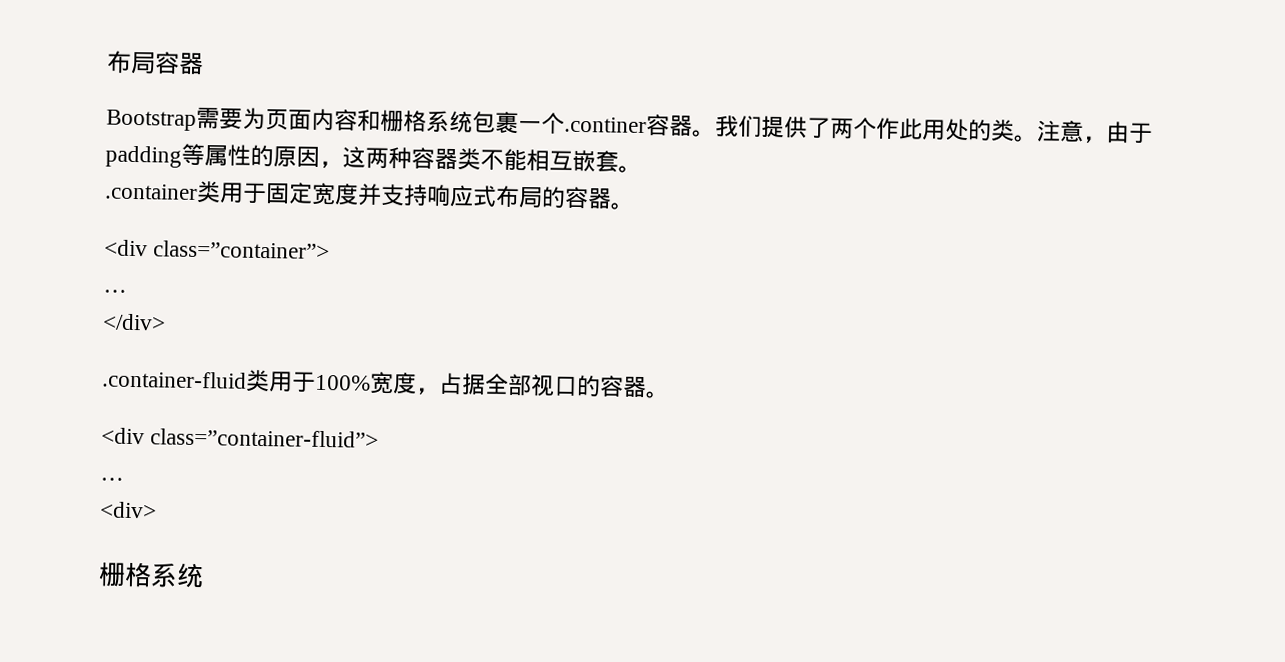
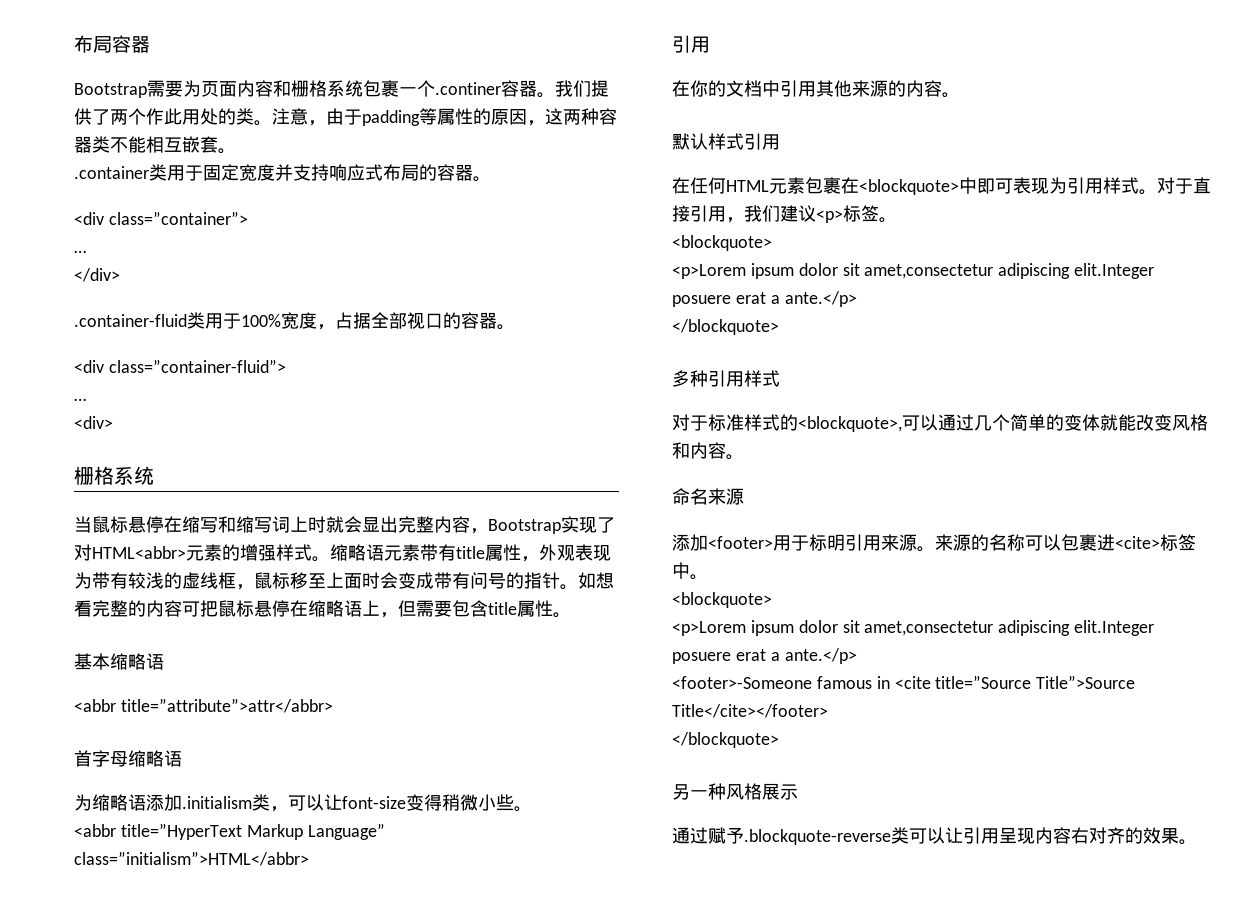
(204, 575) none -> [74,516,615,534] [74,544,611,562] [74,572,614,590] [74,600,571,618] [74,653,164,670] [74,698,333,713] [74,750,182,767] [74,794,532,812] [74,823,385,840] [74,851,309,866] [672,35,710,53] [672,80,960,98] [672,133,780,150] [672,177,1211,195] [672,205,897,223] [672,235,772,251] [672,263,1155,279] [672,291,857,307] [672,319,779,335] [672,370,780,387] [672,414,1208,432] [672,442,744,460] [672,488,744,505] [672,534,1196,552] [672,562,708,580] [672,592,772,608] [672,620,1155,636] [672,648,857,664] [672,675,1136,689] [672,704,828,718] [672,732,779,748] [672,783,798,800] [672,827,1197,845] // 当鼠标悬停在缩写和缩写词上时就会显出完整内容，Bootstrap实现了对HTML<abbr>元素的增强样式。缩略语元素带有title属性，外观表现为带有较浅的虚线框，鼠标移至上面时会变成带有问号的指针。如想看完整的内容可把鼠标悬停在缩略语上，但需要包含title属性。 // 基本缩略语 // <abbr title=”attribute”>attr</abbr> // 首字母缩略语 // 为缩略语添加.initialism类，可以让font-size变得稍微小些。 // <abbr title=”HyperText Markup Language” class=”initialism”>HTML</abbr> // 引用 // 在你的文档中引用其他来源的内容。 // 默认样式引用 // 在任何HTML元素包裹在<blockquote>中即可表现为引用样式。对于直接引用，我们建议<p>标签。 // <blockquote> // <p>Lorem ipsum dolor sit amet,consectetur adipiscing elit.Integer posuere erat a ante.</p> // </blockquote> // 多种引用样式 // 对于标准样式的<blockquote>,可以通过几个简单的变体就能改变风格和内容。 // 命名来源 // 添加<footer>用于标明引用来源。来源的名称可以包裹进<cite>标签中。 // <blockquote> // <p>Lorem ipsum dolor sit amet,consectetur adipiscing elit.Integer posuere erat a ante.</p> // <footer>-Someone famous in <cite title=”Source Title”>Source Title</cite></footer> // </blockquote> // 另一种风格展示 // 通过赋予.blockquote-reverse类可以让引用呈现内容右对齐的效果。

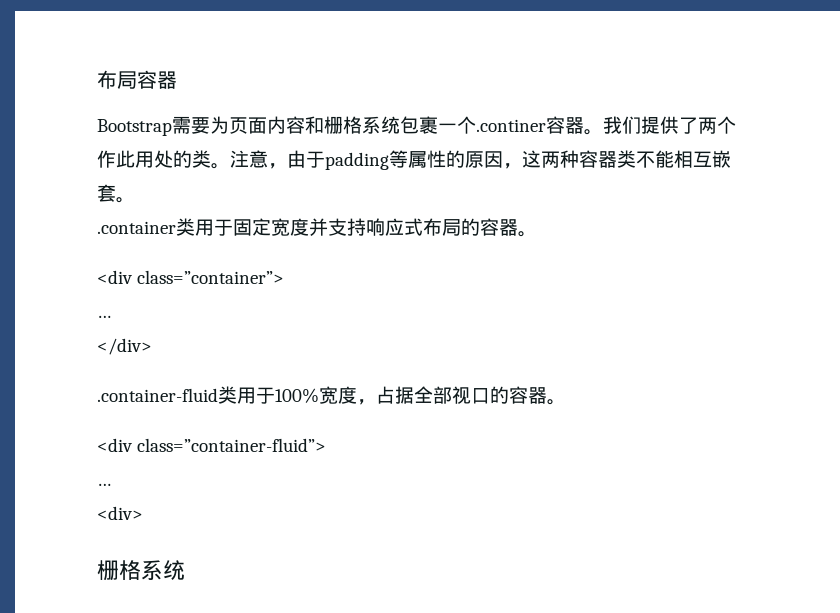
[74,516,615,534] [74,544,611,562] [74,572,614,590] [74,600,571,618] [74,653,164,670] [74,698,333,713] [74,750,182,767] [74,794,532,812] [74,823,385,840] [74,851,309,866] [672,35,710,53] [672,80,960,98] [672,133,780,150] [672,177,1211,195] [672,205,897,223] [672,235,772,251] [672,263,1155,279] [672,291,857,307] [672,319,779,335] [672,370,780,387] [672,414,1208,432] [672,442,744,460] [672,488,744,505] [672,534,1196,552] [672,562,708,580] [672,592,772,608] [672,620,1155,636] [672,648,857,664] [672,675,1136,689] [672,704,828,718] [672,732,779,748] [672,783,798,800] [672,827,1197,845] // 当鼠标悬停在缩写和缩写词上时就会显出完整内容，Bootstrap实现了对HTML<abbr>元素的增强样式。缩略语元素带有title属性，外观表现为带有较浅的虚线框，鼠标移至上面时会变成带有问号的指针。如想看完整的内容可把鼠标悬停在缩略语上，但需要包含title属性。 // 基本缩略语 // <abbr title=”attribute”>attr</abbr> // 首字母缩略语 // 为缩略语添加.initialism类，可以让font-size变得稍微小些。 // <abbr title=”HyperText Markup Language” class=”initialism”>HTML</abbr> // 引用 // 在你的文档中引用其他来源的内容。 // 默认样式引用 // 在任何HTML元素包裹在<blockquote>中即可表现为引用样式。对于直接引用，我们建议<p>标签。 // <blockquote> // <p>Lorem ipsum dolor sit amet,consectetur adipiscing elit.Integer posuere erat a ante.</p> // </blockquote> // 多种引用样式 // 对于标准样式的<blockquote>,可以通过几个简单的变体就能改变风格和内容。 // 命名来源 // 添加<footer>用于标明引用来源。来源的名称可以包裹进<cite>标签中。 // <blockquote> // <p>Lorem ipsum dolor sit amet,consectetur adipiscing elit.Integer posuere erat a ante.</p> // <footer>-Someone famous in <cite title=”Source Title”>Source Title</cite></footer> // </blockquote> // 另一种风格展示 // 通过赋予.blockquote-reverse类可以让引用呈现内容右对齐的效果。 -> (185, 570) none

